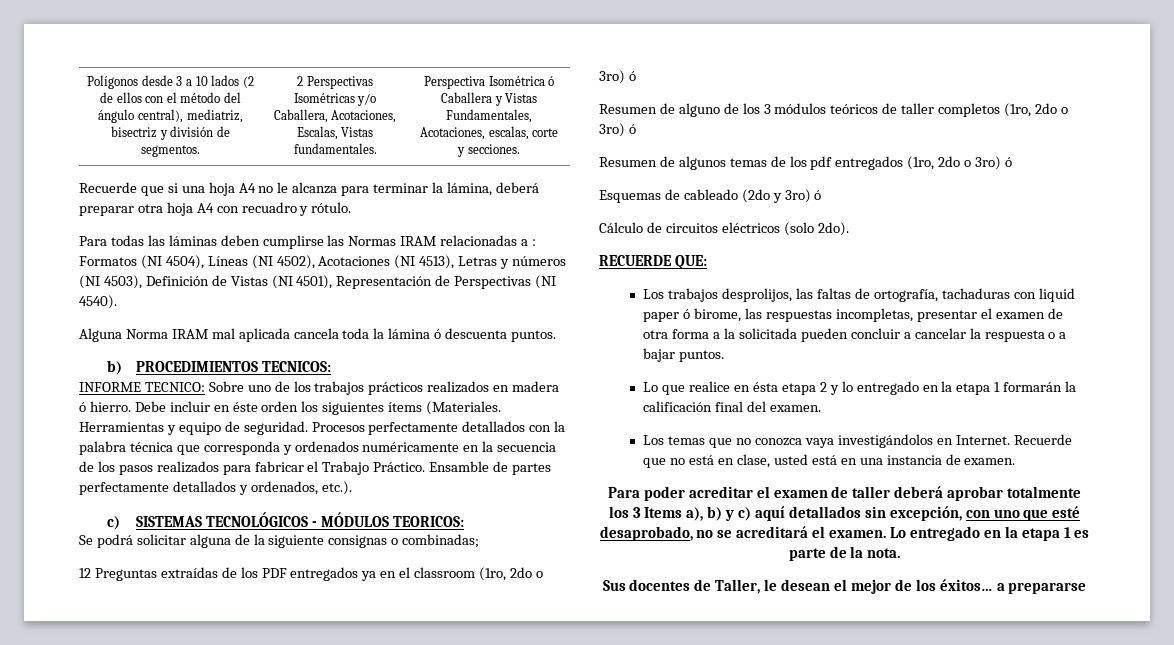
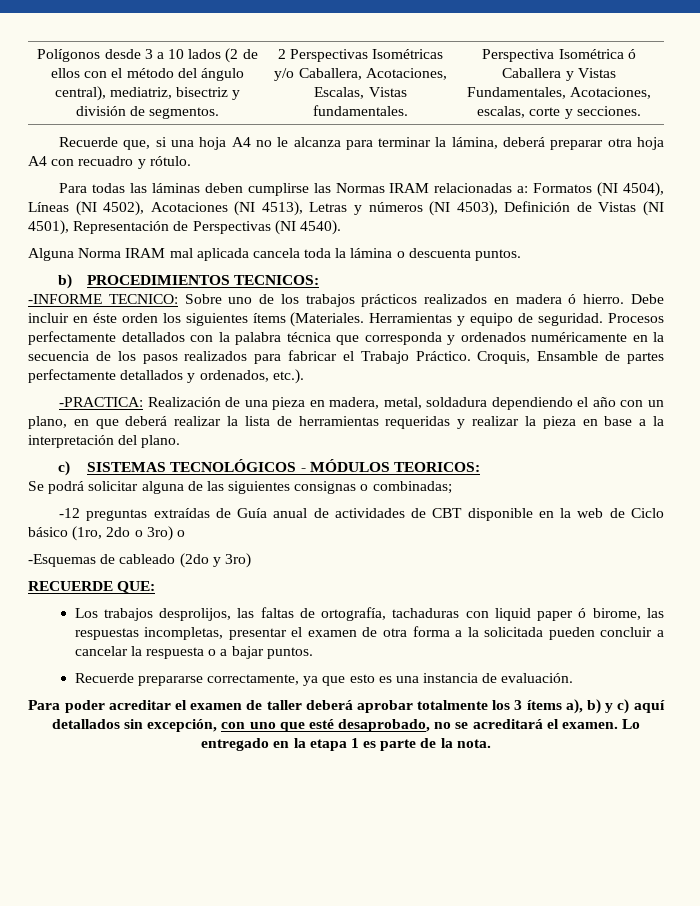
[140,186,164,196] que -> [123,140,151,150] que,
[521,239,537,246] a : -> [517,186,529,193] a:
[434,329,442,339] ó -> [396,251,405,258] o
[79,382,141,392] INFORME -> [28,294,102,304] -INFORME
(426, 467) none -> [477,351,531,364] Croquis,
(352, 488) none -> [59,397,665,410] [28,416,665,429] [28,435,181,448] // -PRACTICA: Realización de una pieza en madera, metal, soldadura dependiendo el año con un plano, en que deberá realizar la lista de herramientas requeridas y realizar la pieza en base a la interpretación del plano.
[253,534,325,548] la siguiente -> [206,481,291,494] las siguientes
[79,567,543,581] [599,70,636,84] [599,103,1068,117] [599,123,636,137] [599,156,1012,170] [599,190,661,203] 12 Preguntas extraídas de los PDF entregados ya en el classroom (1ro, 2do o 3ro) ó // Resumen de alguno de los 3 módulos teóricos de taller completos (1ro, 2do o 3ro) ó // Resumen de algunos temas de los pdf entregados (1ro, 2do o 3ro) ó // Esquemas -> [59,508,665,521] [28,526,185,541] [28,554,96,567] -12 preguntas extraídas de Guía anual de actividades de CBT disponible en la web de Ciclo básico (1ro, 2do o 3ro) o // -Esquemas
[814,190,822,200] [599,222,849,236] ó // Cálculo de circuitos eléctricos (solo 2do). -> (251, 560) none
[643,381,1077,395] [643,401,822,412] [643,434,1072,448] [643,454,857,468] Lo que realice en ésta etapa 2 y lo entregado en la etapa 1 formarán la calificación final del examen. // Los temas que no conozca vaya investigándolos en Internet. Recuerde que no está en clase, usted está en -> [74,673,392,686] Recuerde prepararse correctamente, ya que esto es
[964,458,1016,465] examen. -> [501,673,574,683] evaluación.
[644,507,683,518] Items -> [526,700,562,710] ítems
[602,579,1087,594] // Sus docentes de Taller, le desean el mejor de los éxitos… a prepararse -> (491, 743) none

